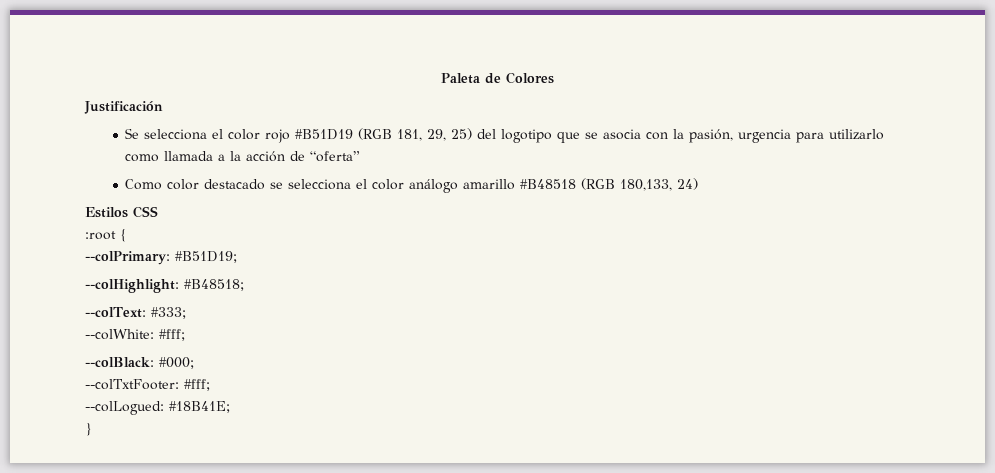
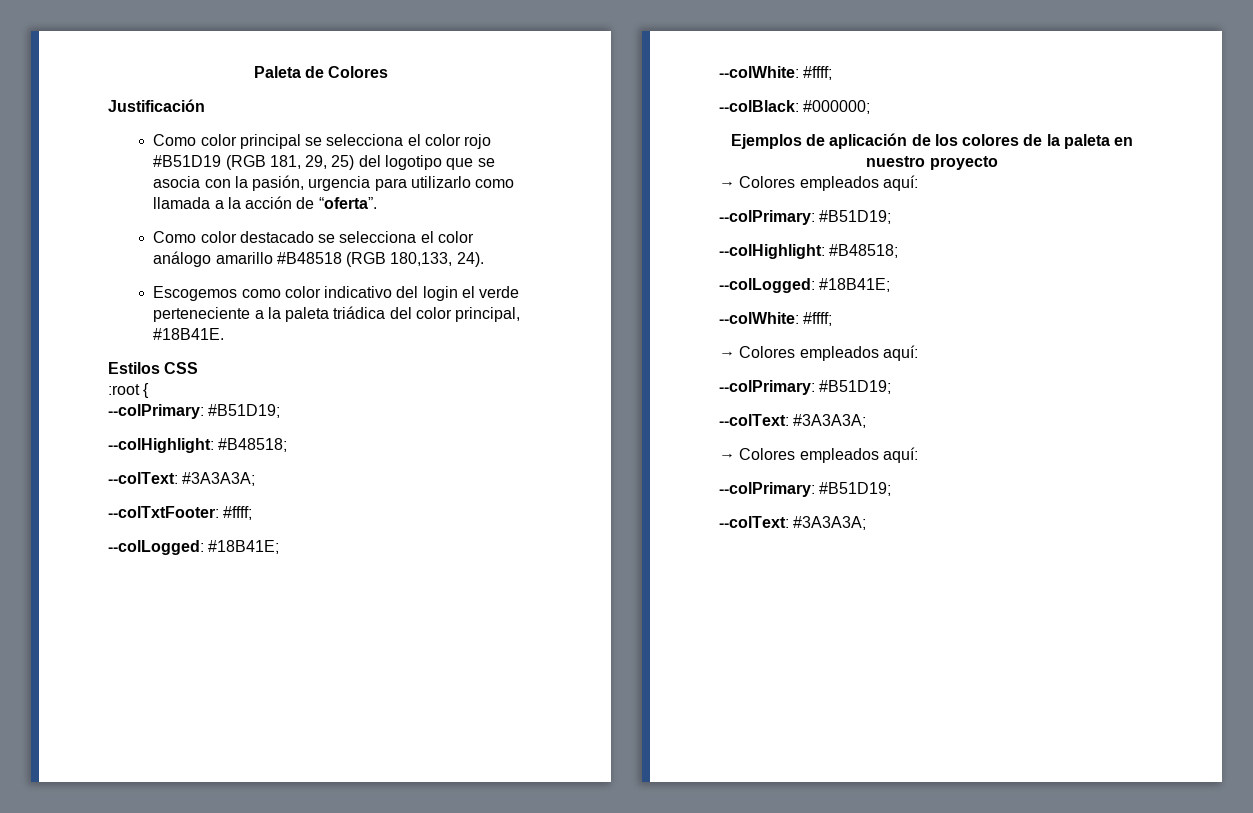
[125,128,140,139] Se -> [153,134,323,149] Como color principal se
[310,151,361,162] “oferta” -> [318,197,377,209] “oferta”.
[677,178,699,190] 24) -> [456,252,484,267] [153,286,520,301] [153,306,521,322] [153,328,225,340] 24). // Escogemos como color indicativo del login el verde perteneciente a la paleta triádica del color principal, #18B41E.
[150,307,186,319] [85,329,185,341] #333; // --colWhite: #fff; -> [182,472,256,486] [108,506,253,520] [108,540,280,555] [719,66,833,80] #3A3A3A; // --colTxtFooter: #ffff; // --colLogged: #18B41E; // --colWhite: #ffff;
[159,357,194,369] [85,379,210,391] [85,401,230,415] [85,423,92,436] #000; // --colTxtFooter: #fff; // --colLogued: #18B41E; // } -> [803,100,871,114] [730,133,1134,149] [866,156,998,170] [719,175,918,191] [719,210,892,225] [719,244,899,259] [719,278,891,293] [719,312,833,326] [719,345,918,361] [719,380,892,395] [719,414,867,428] [719,447,918,463] [719,482,892,497] [719,516,867,530] #000000; // Ejemplos de aplicación de los colores de la paleta en nuestro proyecto // → Colores empleados aquí: // --colPrimary: #B51D19; // --colHighlight: #B48518; // --colLogged: #18B41E; // --colWhite: #ffff; // → Colores empleados aquí: // --colPrimary: #B51D19; // --colText: #3A3A3A; // → Colores empleados aquí: // --colPrimary: #B51D19; // --colText: #3A3A3A;

